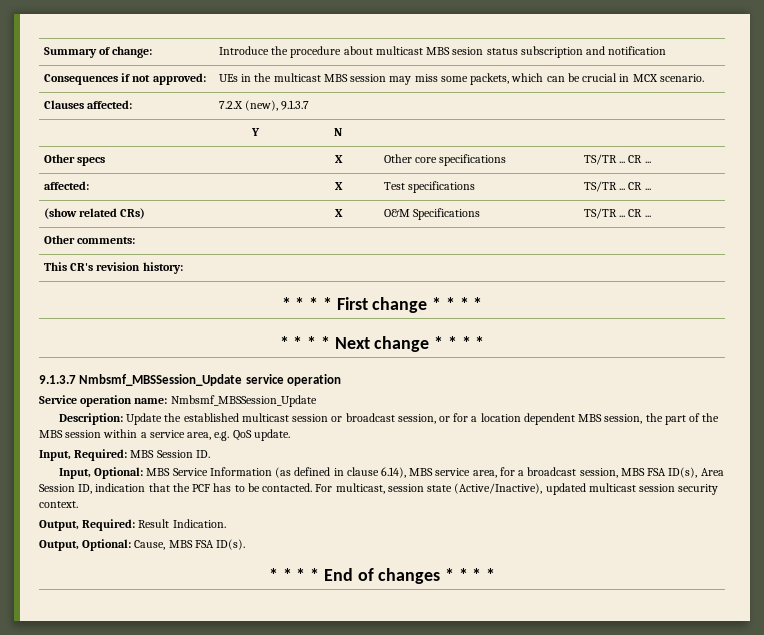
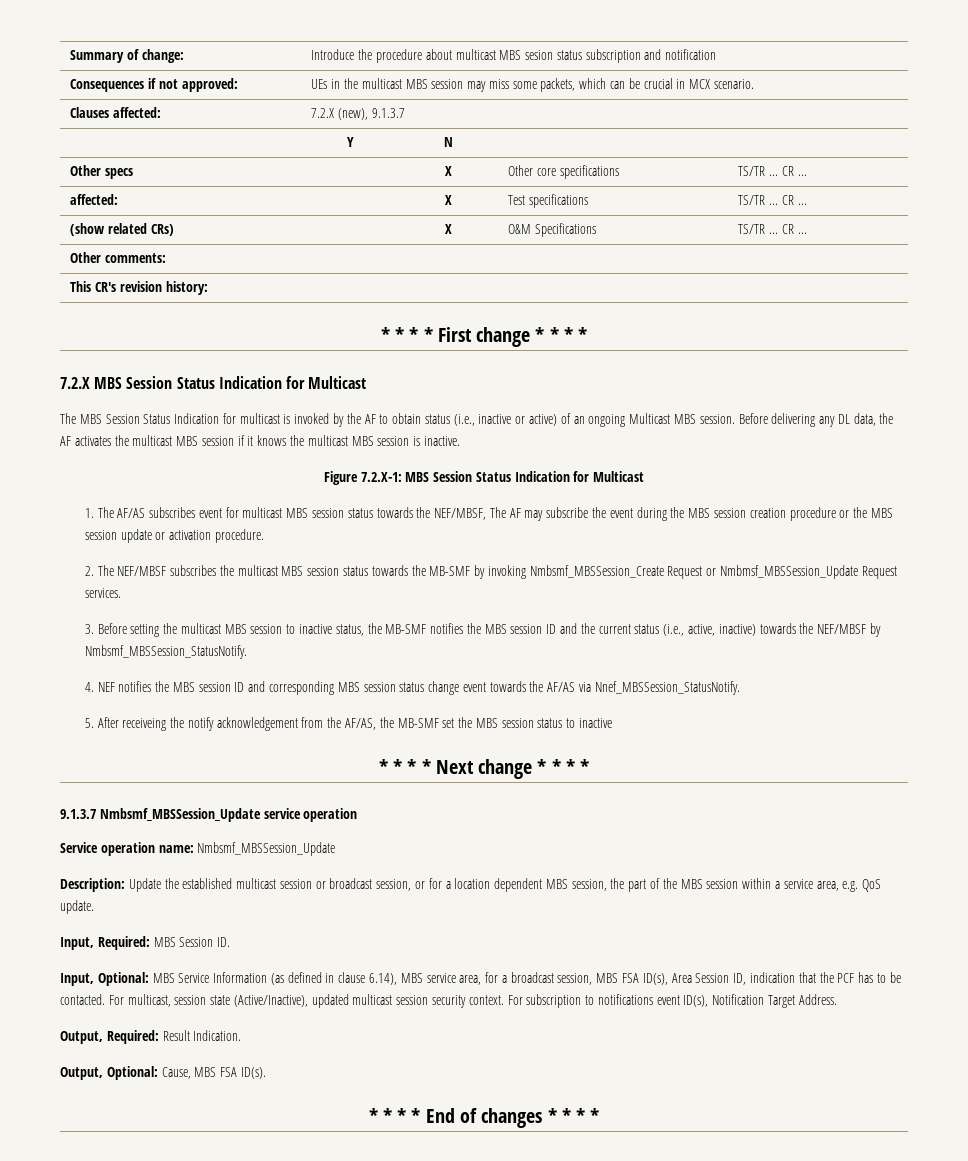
(483, 303) none -> [60,376,367,389] [60,413,894,427] [60,435,460,446] [323,471,645,485] [84,507,893,521] [84,529,264,543] [84,565,897,579] [84,588,121,598] [84,623,881,637] [84,645,247,659] [84,681,740,695] [84,717,613,731] // 7.2.X MBS Session Status Indication for Multicast // The MBS Session Status Indication for multicast is invoked by the AF to obtain status (i.e., inactive or active) of an ongoing Multicast MBS session. Before delivering any DL data, the AF activates the multicast MBS session if it knows the multicast MBS session is inactive. // Figure 7.2.X-1: MBS Session Status Indication for Multicast // 1. The AF/AS subscribes event for multicast MBS session status towards the NEF/MBSF, The AF may subscribe the event during the MBS session creation procedure or the MBS session update or activation procedure. // 2. The NEF/MBSF subscribes the multicast MBS session status towards the MB-SMF by invoking Nmbsmf_MBSSession_Create Request or Nmbmsf_MBSSession_Update Request services. // 3. Before setting the multicast MBS session to inactive status, the MB-SMF notifies the MBS session ID and the current status (i.e., active, inactive) towards the NEF/MBSF by Nmbsmf_MBSSession_StatusNotify. // 4. NEF notifies the MBS session ID and corresponding MBS session status change event towards the AF/AS via Nnef_MBSSession_StatusNotify. // 5. After receiveing the notify acknowledgement from the AF/AS, the MB-SMF set the MBS session status to inactive
(78, 504) none -> [507,994,837,1008] For subscription to notifications event ID(s), Notification Target Address.

